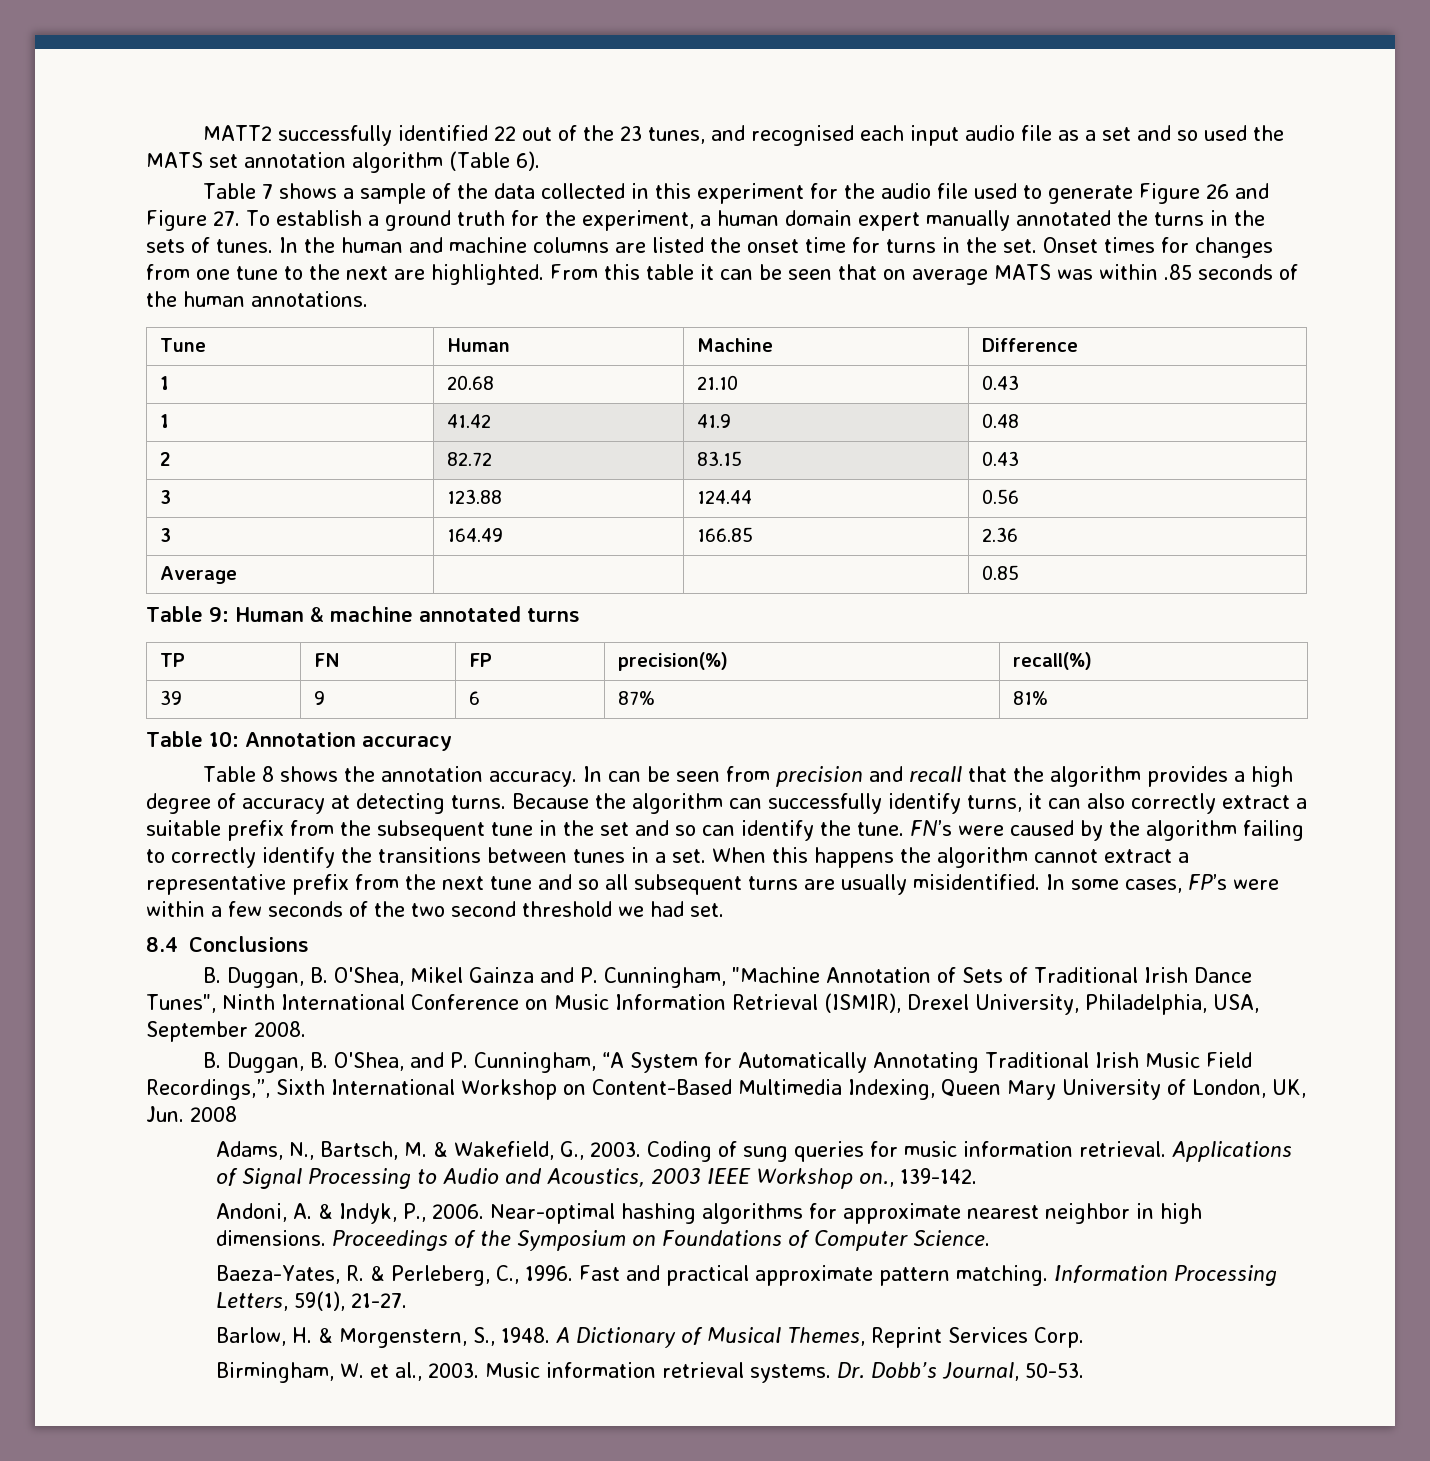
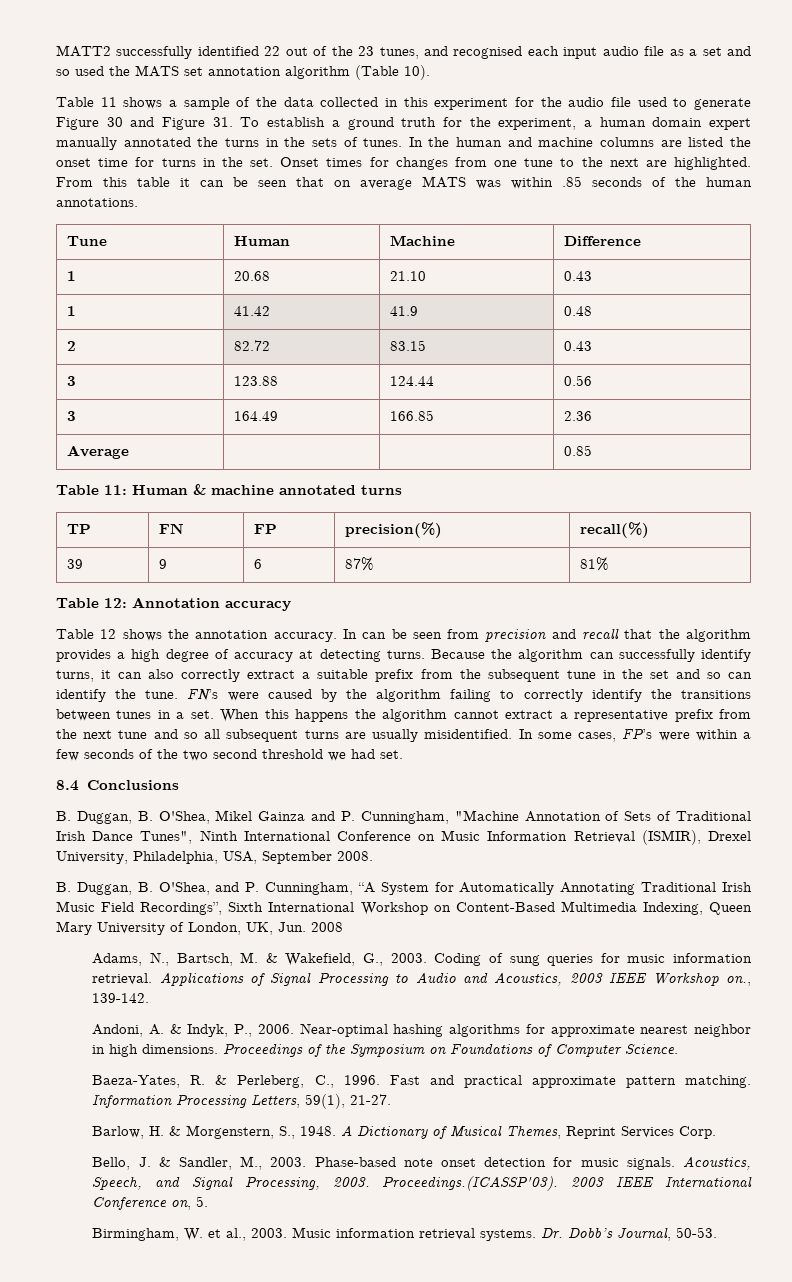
[515,151,540,171] [202,183,273,199] 6). // Table 7 -> [404,65,430,80] [56,97,117,107] 10). // Table 11
[1205,184,1229,199] 26 -> [106,117,123,127] 30
[213,211,240,226] 27. -> [212,117,233,127] 31.
[208,607,229,622] 9: -> [104,485,127,495] 11:
[208,731,239,747] 10: -> [104,598,127,608] 12:
[261,766,274,782] 8 -> [100,629,117,639] 12
[146,1079,270,1100] Recordings,”, -> [140,902,223,915] Recordings”,
(1084, 1337) none -> [92,1156,751,1170] [92,1176,752,1191] [92,1196,209,1210] // Bello, J. & Sandler, M., 2003. Phase-based note onset detection for music signals. Acoustics, Speech, and Signal Processing, 2003. Proceedings.(ICASSP'03). 2003 IEEE International Conference on, 5.

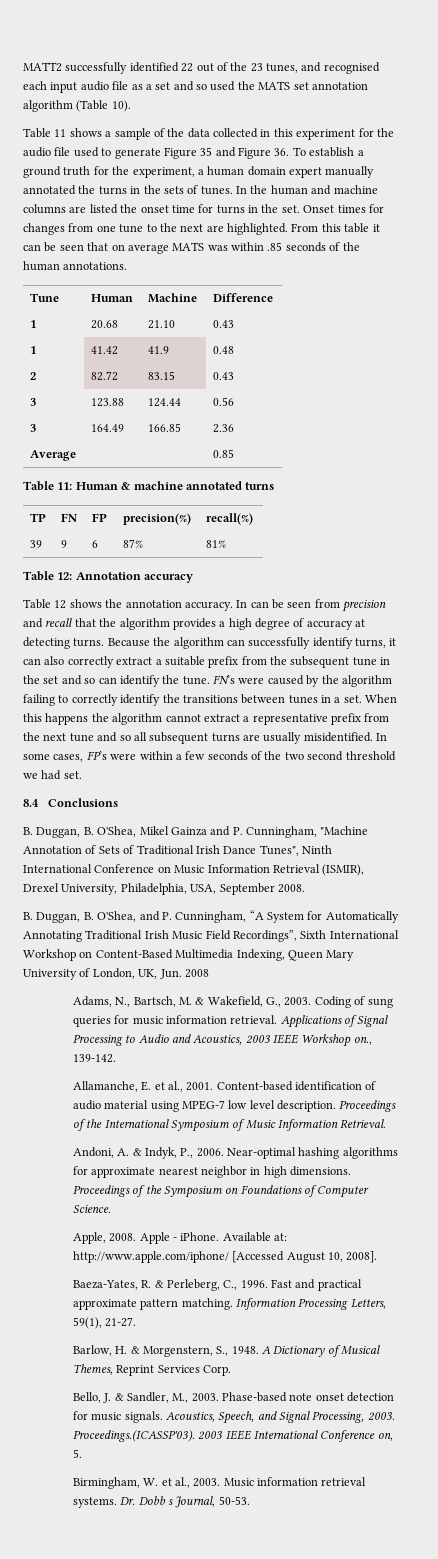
[106,117,123,127] 30 -> [200,147,213,156] 35
[212,117,233,127] 31. -> [274,148,290,156] 36.
(150, 998) none -> [72,1081,377,1092] [72,1100,397,1112] [72,1119,387,1132] // Allamanche, E. et al., 2001. Content-based identification of audio material using MPEG-7 low level description. Proceedings of the International Symposium of Music Information Retrieval.
(679, 1049) none -> [72,1232,288,1244] [72,1251,378,1263] // Apple, 2008. Apple - iPhone. Available at: http://www.apple.com/iphone/ [Accessed August 10, 2008].
[568,1228,614,1238] Dobb’s -> [138,1496,173,1505] Dobb s

